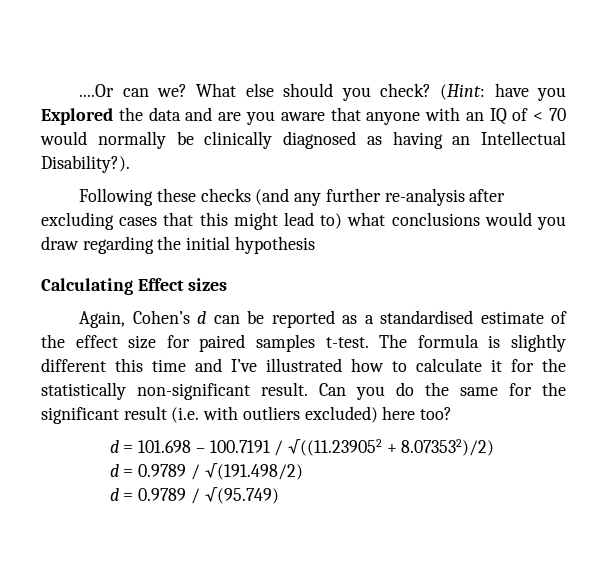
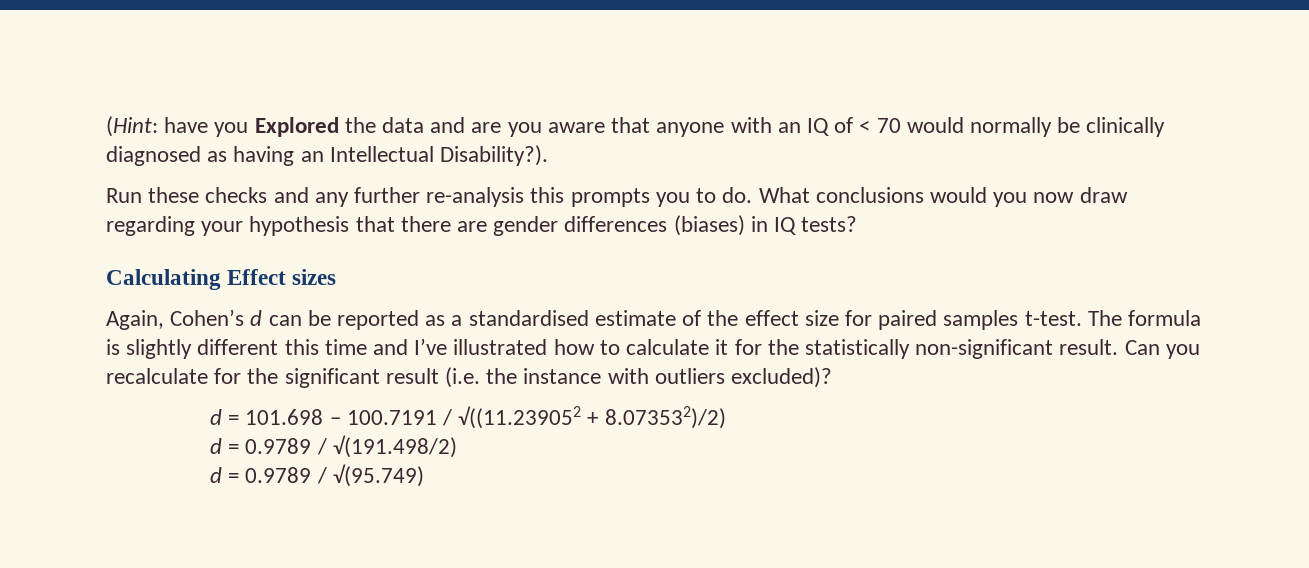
[79,83,431,101] ....Or can we? What else should you check? -> (106, 126) none
[79,188,154,206] Following -> [106,188,142,203] Run
[255,188,290,205] (and -> [273,187,309,203] and
[469,189,506,202] [41,212,386,230] after excluding cases that this might lead to) what -> [530,187,810,207] this prompts you to do. What
(566, 223) none -> [1033,192,1075,203] now
[157,236,231,250] the initial -> [201,221,244,236] your
(315, 245) none -> [355,215,858,236] that there are gender differences (biases) in IQ tests?
[396,382,498,396] do the same -> [106,368,208,384] recalculate
[203,406,453,423] with outliers excluded) here too? -> [486,367,833,388] the instance with outliers excluded)?

